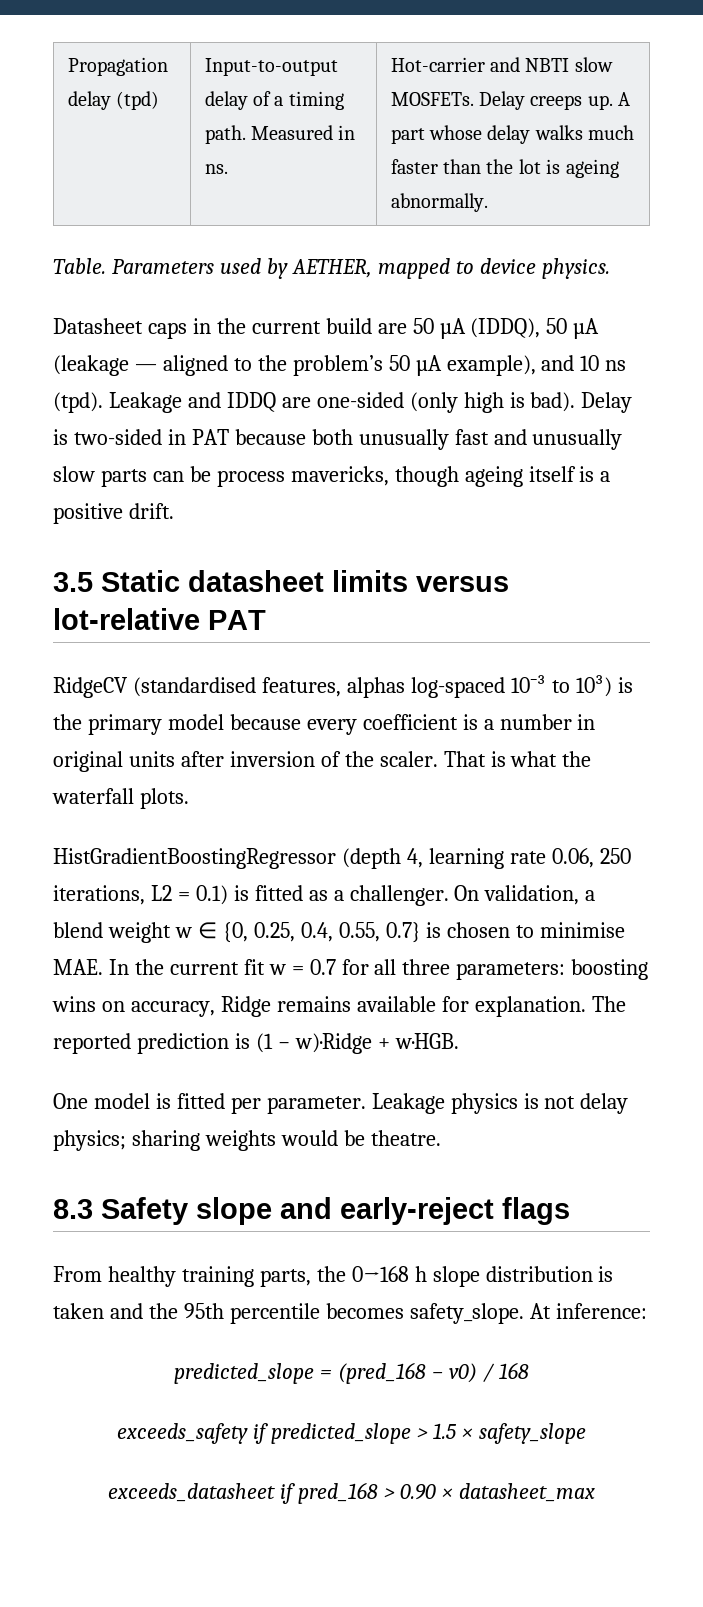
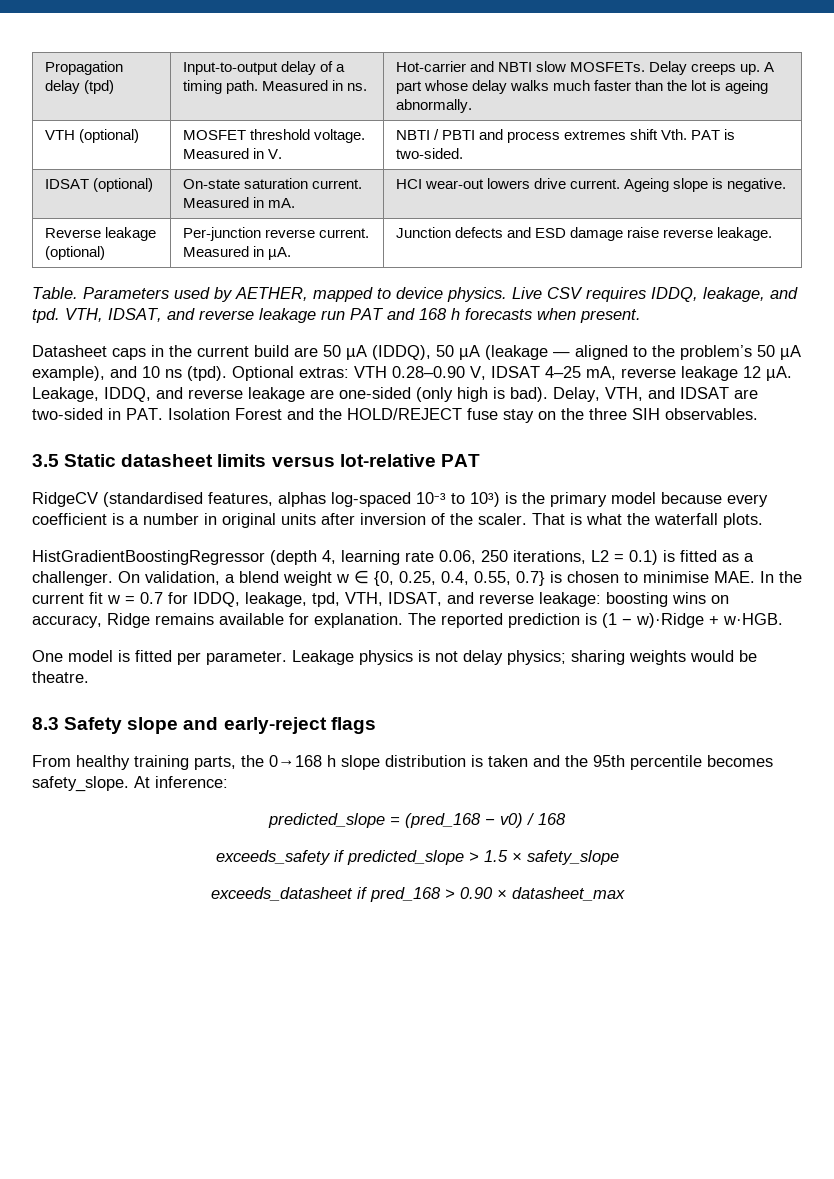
(488, 202) none -> [44,129,139,143] [182,129,365,143] [182,148,282,159] [395,129,735,143] [395,148,463,159] [44,178,153,192] [182,178,362,189] [182,197,295,208] [395,178,786,192] [44,227,156,241] [44,246,105,260] [182,227,369,241] [182,246,291,260] [395,227,772,241] // VTH (optional) | MOSFET threshold voltage. Measured in V. | NBTI / PBTI and process extremes shift Vth. PAT is two-sided. // IDSAT (optional) | On-state saturation current. Measured in mA. | HCI wear-out lowers drive current. Ageing slope is negative. // Reverse leakage (optional) | Per-junction reverse current. Measured in µA. | Junction defects and ESD damage raise reverse leakage.
(610, 268) none -> [512,287,798,302] [32,308,641,323] Live CSV requires IDDQ, leakage, and tpd. VTH, IDSAT, and reverse leakage run PAT and 168 h forecasts when present.
[108,392,276,413] Leakage and IDDQ -> [232,366,792,381] [32,387,305,402] Optional extras: VTH 0.28–0.90 V, IDSAT 4–25 mA, reverse leakage 12 µA. Leakage, IDDQ, and reverse leakage
[581,392,633,413] [53,429,623,450] [53,466,611,487] [53,503,174,524] Delay is two-sided in PAT because both unusually fast and unusually slow parts can be process mavericks, though ageing itself is a positive drift. -> [553,387,758,402] [32,408,758,423] Delay, VTH, and IDSAT are two-sided in PAT. Isolation Forest and the HOLD/REJECT fuse stay on the three SIH observables.
[374,959,566,980] all three parameters: -> [193,592,601,607] IDDQ, leakage, tpd, VTH, IDSAT, and reverse leakage:

